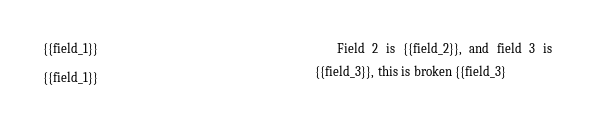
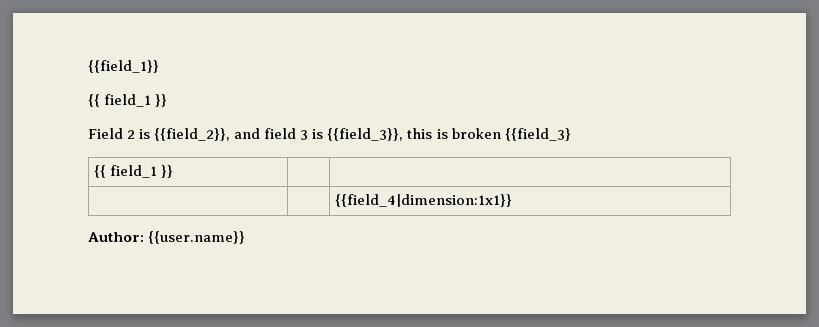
[43,42,98,56] [43,71,98,85] {{field_1}} // {{field_1}} -> [88,60,159,73] [88,94,168,107] {{field_1}} // {{ field_1 }}
(507, 72) none -> [94,165,174,178] [335,194,513,207] [88,231,246,244] // {{ field_1 }} | | // | | {{field_4|dimension:1x1}} // Author: {{user.name}}

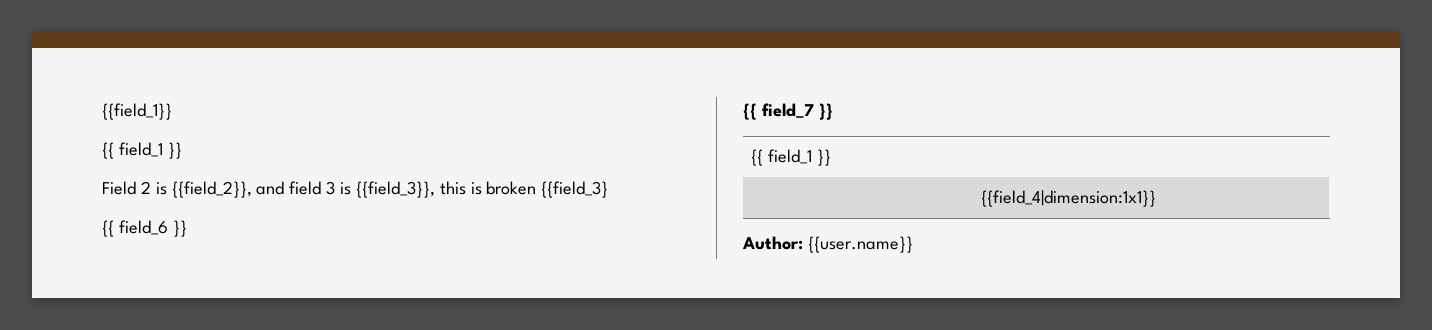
(571, 134) none -> [102,220,187,237] [743,103,833,120] // {{ field_6 }} // {{ field_7 }}

